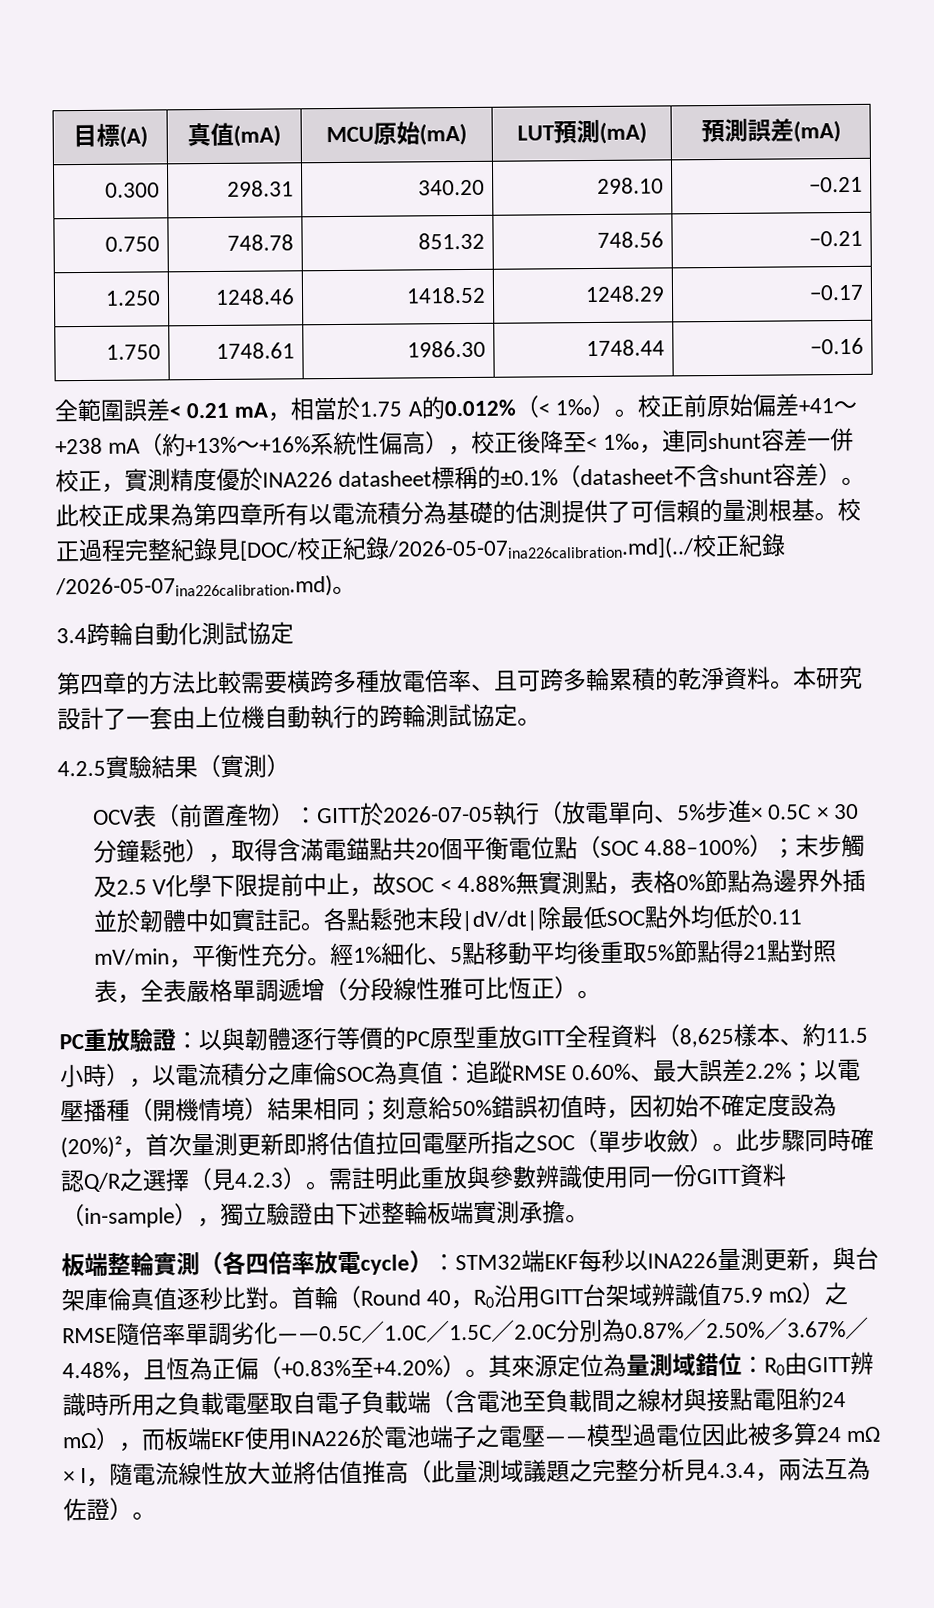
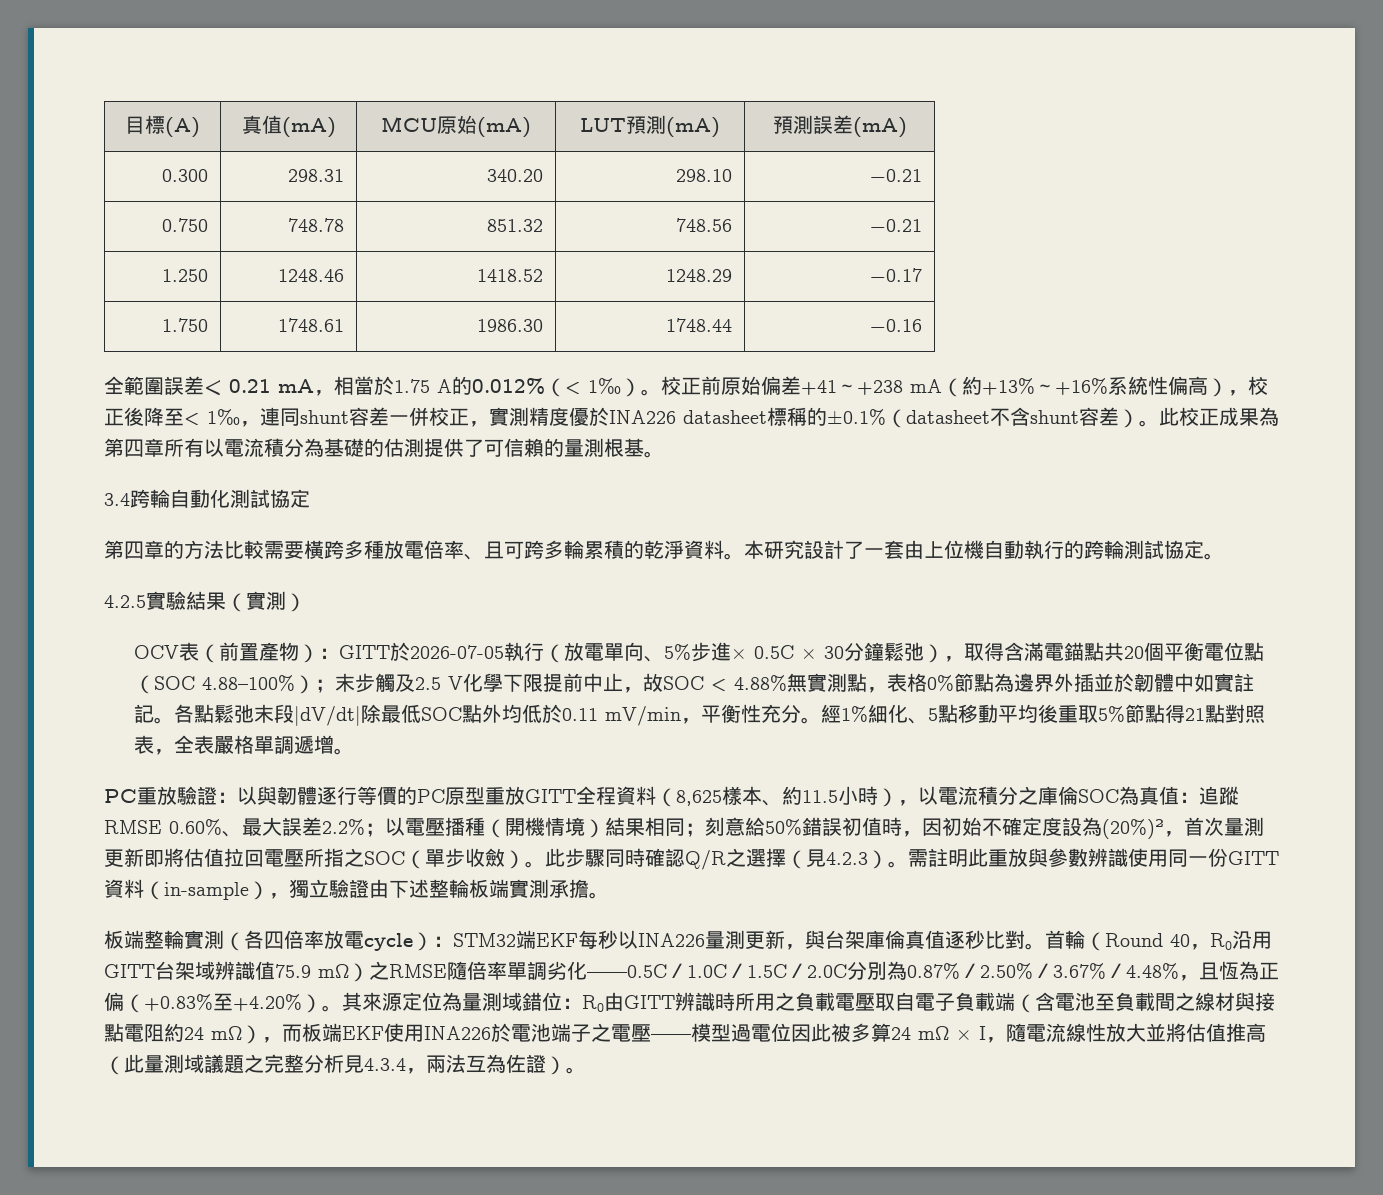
[837,497,861,522] [55,533,786,563] [55,575,356,599] 校正過程完整紀錄見[DOC/校正紀錄/2026-05-07ina226calibration.md](../校正紀錄/2026-05-07ina226calibration.md)。 -> (664, 454) none
[324,976,579,1001] （分段線性雅可比恆正） -> (334, 744) none

